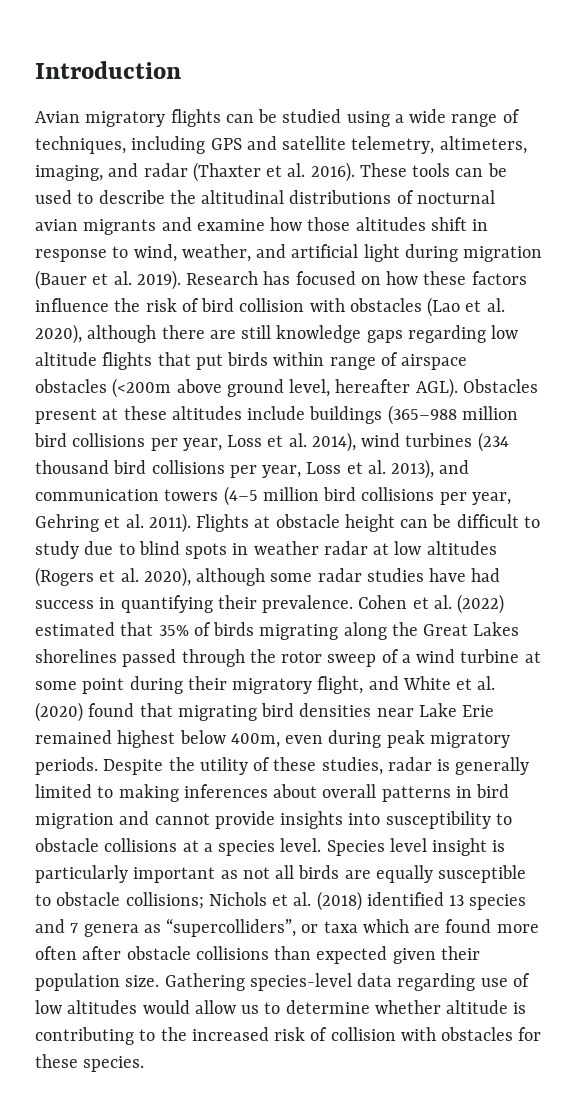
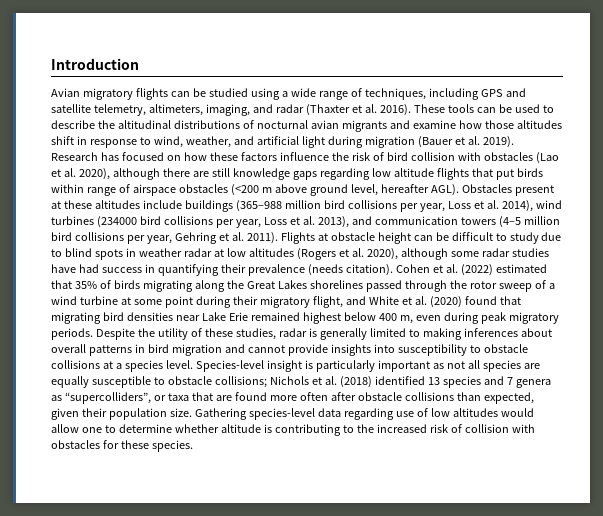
[112,378,172,398] (<200m -> [230,184,272,196] (<200 m
[477,432,509,452] [35,460,109,474] (234 thousand -> [96,216,137,228] (234000
[262,595,354,613] prevalence. -> [247,264,393,276] prevalence (needs citation).
[230,733,280,748] 400m, -> [378,313,413,324] 400 m,
[326,838,427,856] Species level -> [195,360,264,372] Species-level
[298,865,340,879] birds -> [482,360,521,372] species
[362,919,409,933] which -> [191,392,213,401] that
[316,946,388,964] expected -> [483,392,534,404] expected,
[241,1005,260,1014] us -> [81,427,102,433] one

